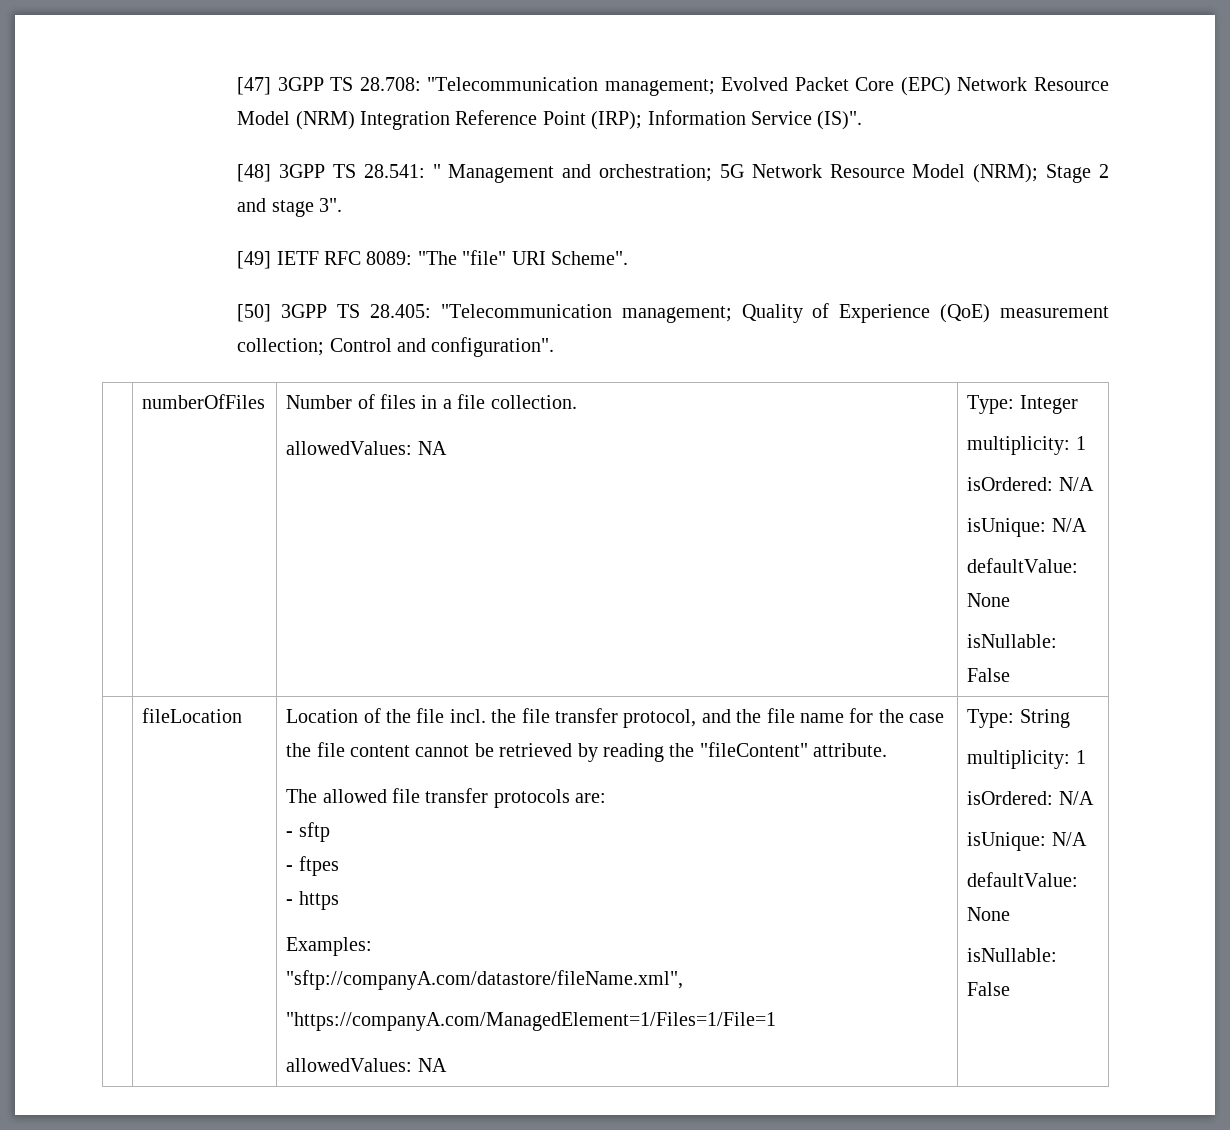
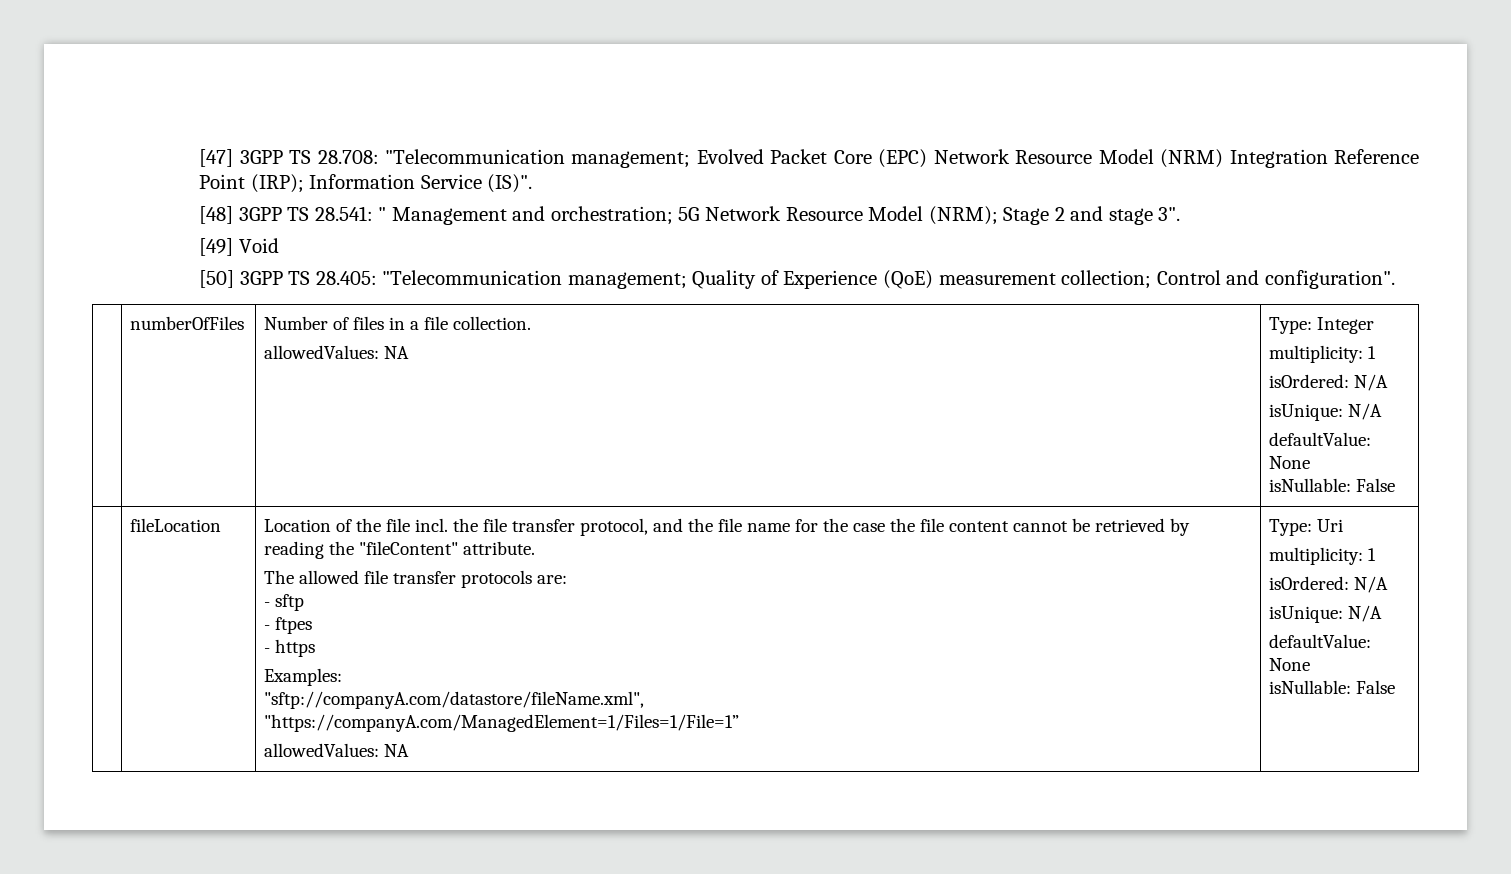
[276,250,629,265] IETF RFC 8089: "The "file" URI Scheme". -> [238,238,279,253] Void
[286,1012,777,1031] [286,1058,447,1072] [967,709,1070,728] "https://companyA.com/ManagedElement=1/Files=1/File=1 // allowedValues: NA | Type: String -> [264,714,740,732] [264,743,410,757] [1269,519,1344,536] "https://companyA.com/ManagedElement=1/Files=1/File=1” // allowedValues: NA | Type: Uri

